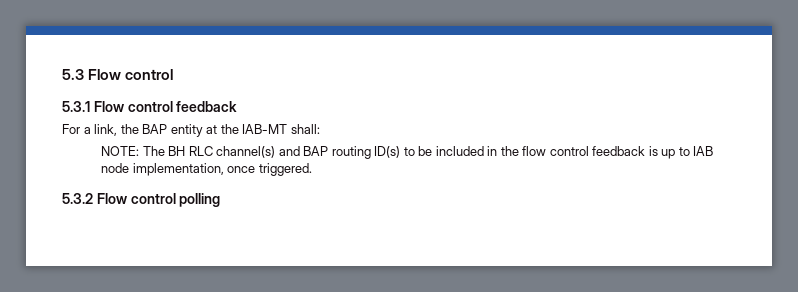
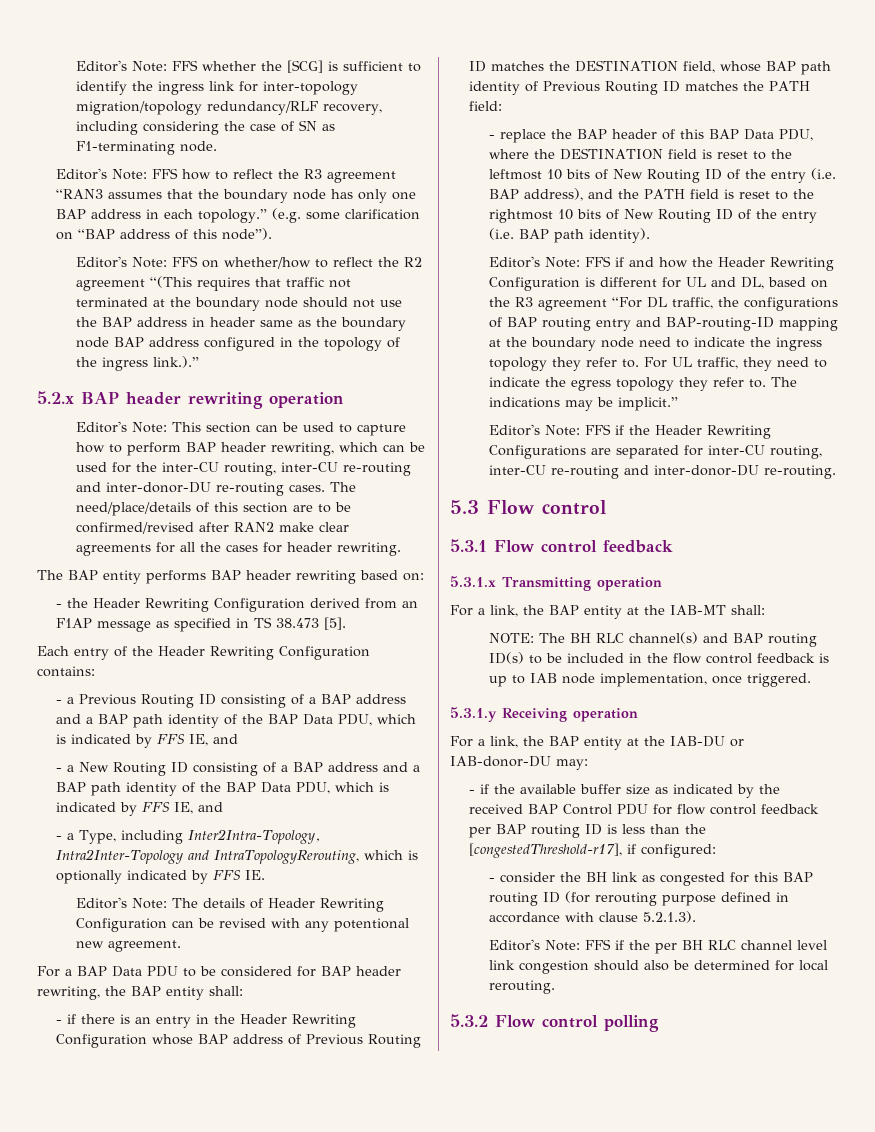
(62, 74) none -> [75,60,421,73] [75,81,358,95] [75,101,382,115] [75,120,335,135] [75,141,217,155] [56,168,397,183] [56,189,417,203] [56,208,421,223] [56,228,273,240] [75,256,422,269] [75,276,351,291] [75,297,402,311] [75,317,406,331] [75,337,400,351] [75,356,199,371] [37,391,344,409] [75,421,406,436] [75,442,425,456] [75,462,411,476] [75,482,356,496] [75,502,351,516] [75,522,349,534] [75,542,401,556] [37,570,424,584] [56,598,419,612] [56,617,347,632] [37,646,370,660] [37,666,95,677] [56,694,407,708] [56,714,417,728] [56,734,239,748] [56,762,421,776] [56,782,390,796] [56,802,224,816] [56,829,321,844] [56,849,419,864] [56,870,266,884] [75,897,384,912] [75,918,409,932] [75,940,181,952] [37,966,401,977] [37,986,243,1000] [56,1014,357,1028] [56,1034,422,1048] [469,60,832,75] [469,81,811,95] [469,101,503,111] [488,129,813,143] [488,148,792,160] [488,168,836,183] [488,188,814,201] [488,209,817,223] [488,228,650,243] [488,256,834,271] [488,277,828,291] [488,297,838,311] [488,317,838,331] [488,337,822,351] [488,357,827,371] [488,377,797,391] [488,397,678,411] [488,424,771,439] [488,445,822,459] [488,465,836,479] Editor's Note: FFS whether the [SCG] is sufficient to identify the ingress link for inter-topology migration/topology redundancy/RLF recovery, including considering the case of SN as F1-terminating node. // Editor's Note: FFS how to reflect the R3 agreement “RAN3 assumes that the boundary node has only one BAP address in each topology.” (e.g. some clarification on “BAP address of this node”). // Editor's Note: FFS on whether/how to reflect the R2 agreement “(This requires that traffic not terminated at the boundary node should not use the BAP address in header same as the boundary node BAP address configured in the topology of the ingress link.).” // 5.2.x BAP header rewriting operation // Editor's Note: This section can be used to capture how to perform BAP header rewriting, which can be used for the inter-CU routing, inter-CU re-routing and inter-donor-DU re-routing cases. The need/place/details of this section are to be confirmed/revised after RAN2 make clear agreements for all the cases for header rewriting. // The BAP entity performs BAP header rewriting based on: // - the Header Rewriting Configuration derived from an F1AP message as specified in TS 38.473 [5]. // Each entry of the Header Rewriting Configuration contains: // - a Previous Routing ID consisting of a BAP address and a BAP path identity of the BAP Data PDU, which is indicated by FFS IE, and // - a New Routing ID consisting of a BAP address and a BAP path identity of the BAP Data PDU, which is indicated by FFS IE, and // - a Type, including Inter2Intra-Topology, Intra2Inter-Topology and IntraTopologyRerouting, which is optionally indicated by FFS IE. // Editor's Note: The details of Header Rewriting Configuration can be revised with any potentional new agreement. // For a BAP Data PDU to be considered for BAP header rewriting, the BAP entity shall: // - if there is an entry in the Header Rewriting Configuration whose BAP address of Previous Routing ID matches the DESTINATION field, whose BAP path identity of Previous Routing ID matches the PATH field: // - replace the BAP header of this BAP Data PDU, where the DESTINATION field is reset to the leftmost 10 bits of New Routing ID of the entry (i.e. BAP address), and the PATH field is reset to the rightmost 10 bits of New Routing ID of the entry (i.e. BAP path identity). // Editor's Note: FFS if and how the Header Rewriting Configuration is different for UL and DL, based on the R3 agreement “For DL traffic, the configurations of BAP routing entry and BAP-routing-ID mapping at the boundary node need to indicate the ingress topology they refer to. For UL traffic, they need to indicate the egress topology they refer to. The indications may be implicit.” // Editor's Note: FFS if the Header Rewriting Configurations are separated for inter-CU routing, inter-CU re-routing and inter-donor-DU re-routing. //
(238, 106) none -> [450,576,662,591] // 5.3.1.x Transmitting operation
(312, 169) none -> [450,707,638,722] [450,736,744,750] [450,756,588,770] [469,784,781,798] [469,804,820,815] [469,824,707,838] [469,843,717,858] [488,872,813,886] [488,891,789,906] [488,911,696,923] [488,939,827,954] [488,960,828,974] [488,980,555,994] // 5.3.1.y Receiving operation // For a link, the BAP entity at the IAB-DU or IAB-donor-DU may: // - if the available buffer size as indicated by the received BAP Control PDU for flow control feedback per BAP routing ID is less than the [congestedThreshold-r17], if configured: // - consider the BH link as congested for this BAP routing ID (for rerouting purpose defined in accordance with clause 5.2.1.3). // Editor's Note: FFS if the per BH RLC channel level link congestion should also be determined for local rerouting.

